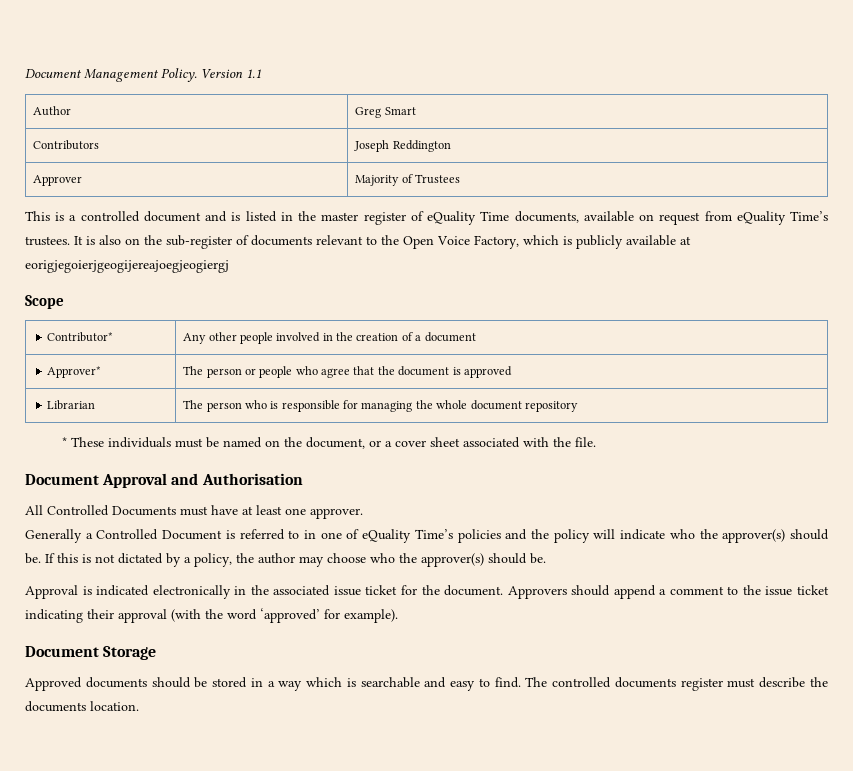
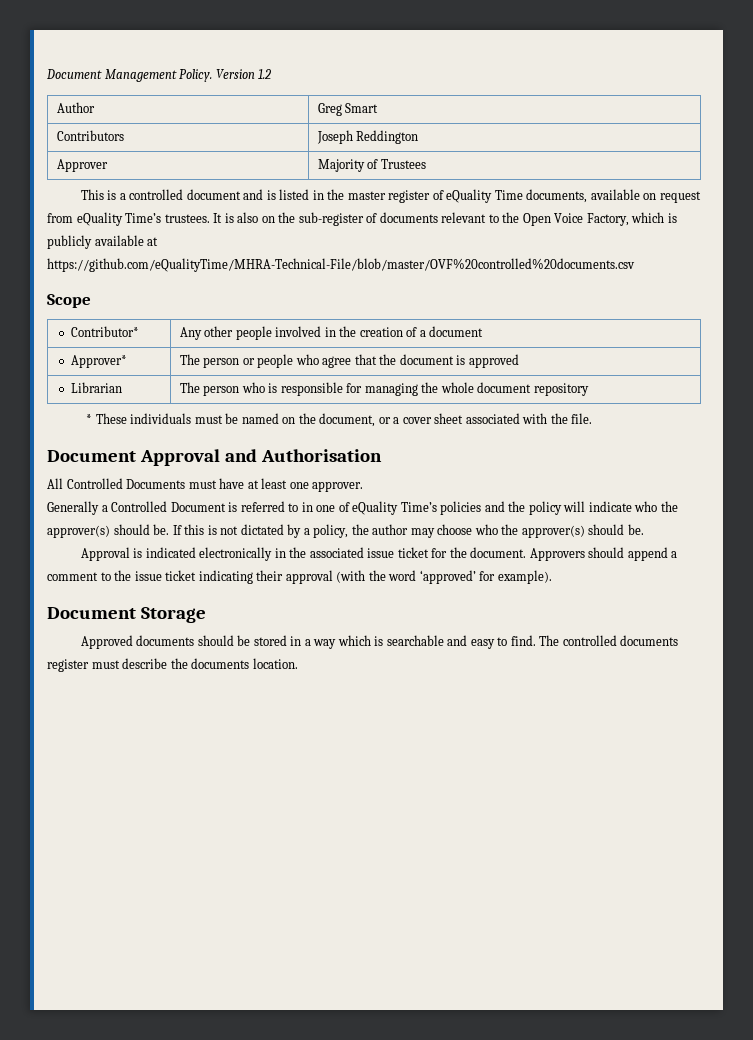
[246,69,261,78] 1.1 -> [258,69,272,79] 1.2
[25,260,229,273] eorigjegoierjgeogijereajoegjeogiergj -> [47,258,635,272] https://github.com/eQualityTime/MHRA-Technical-File/blob/master/OVF%20controlled%20documents.csv

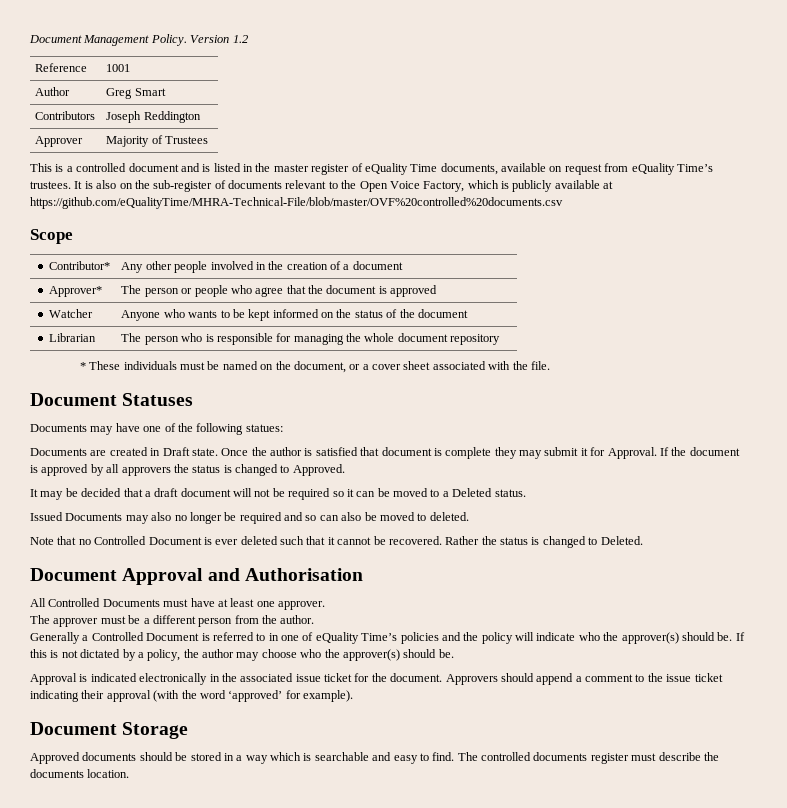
(272, 74) none -> [35,63,88,72] [106,64,131,72] // Reference | 1001
(519, 361) none -> [49,309,94,318] [121,309,468,321] // Watcher | Anyone who wants to be kept informed on the status of the document
(593, 418) none -> [30,393,194,406] [30,423,283,435] [30,447,740,459] [30,464,345,476] [30,488,526,500] [30,512,469,524] [30,536,643,548] // Document Statuses // Documents may have one of the following statues: // Documents are created in Draft state. Once the author is satisfied that document is complete they may submit it for Approval. If the document is approved by all approvers the status is changed to Approved. // It may be decided that a draft document will not be required so it can be moved to a Deleted status. // Issued Documents may also no longer be required and so can also be moved to deleted. // Note that no Controlled Document is ever deleted such that it cannot be recovered. Rather the status is changed to Deleted.
(364, 486) none -> [30,615,315,627] // The approver must be a different person from the author.

